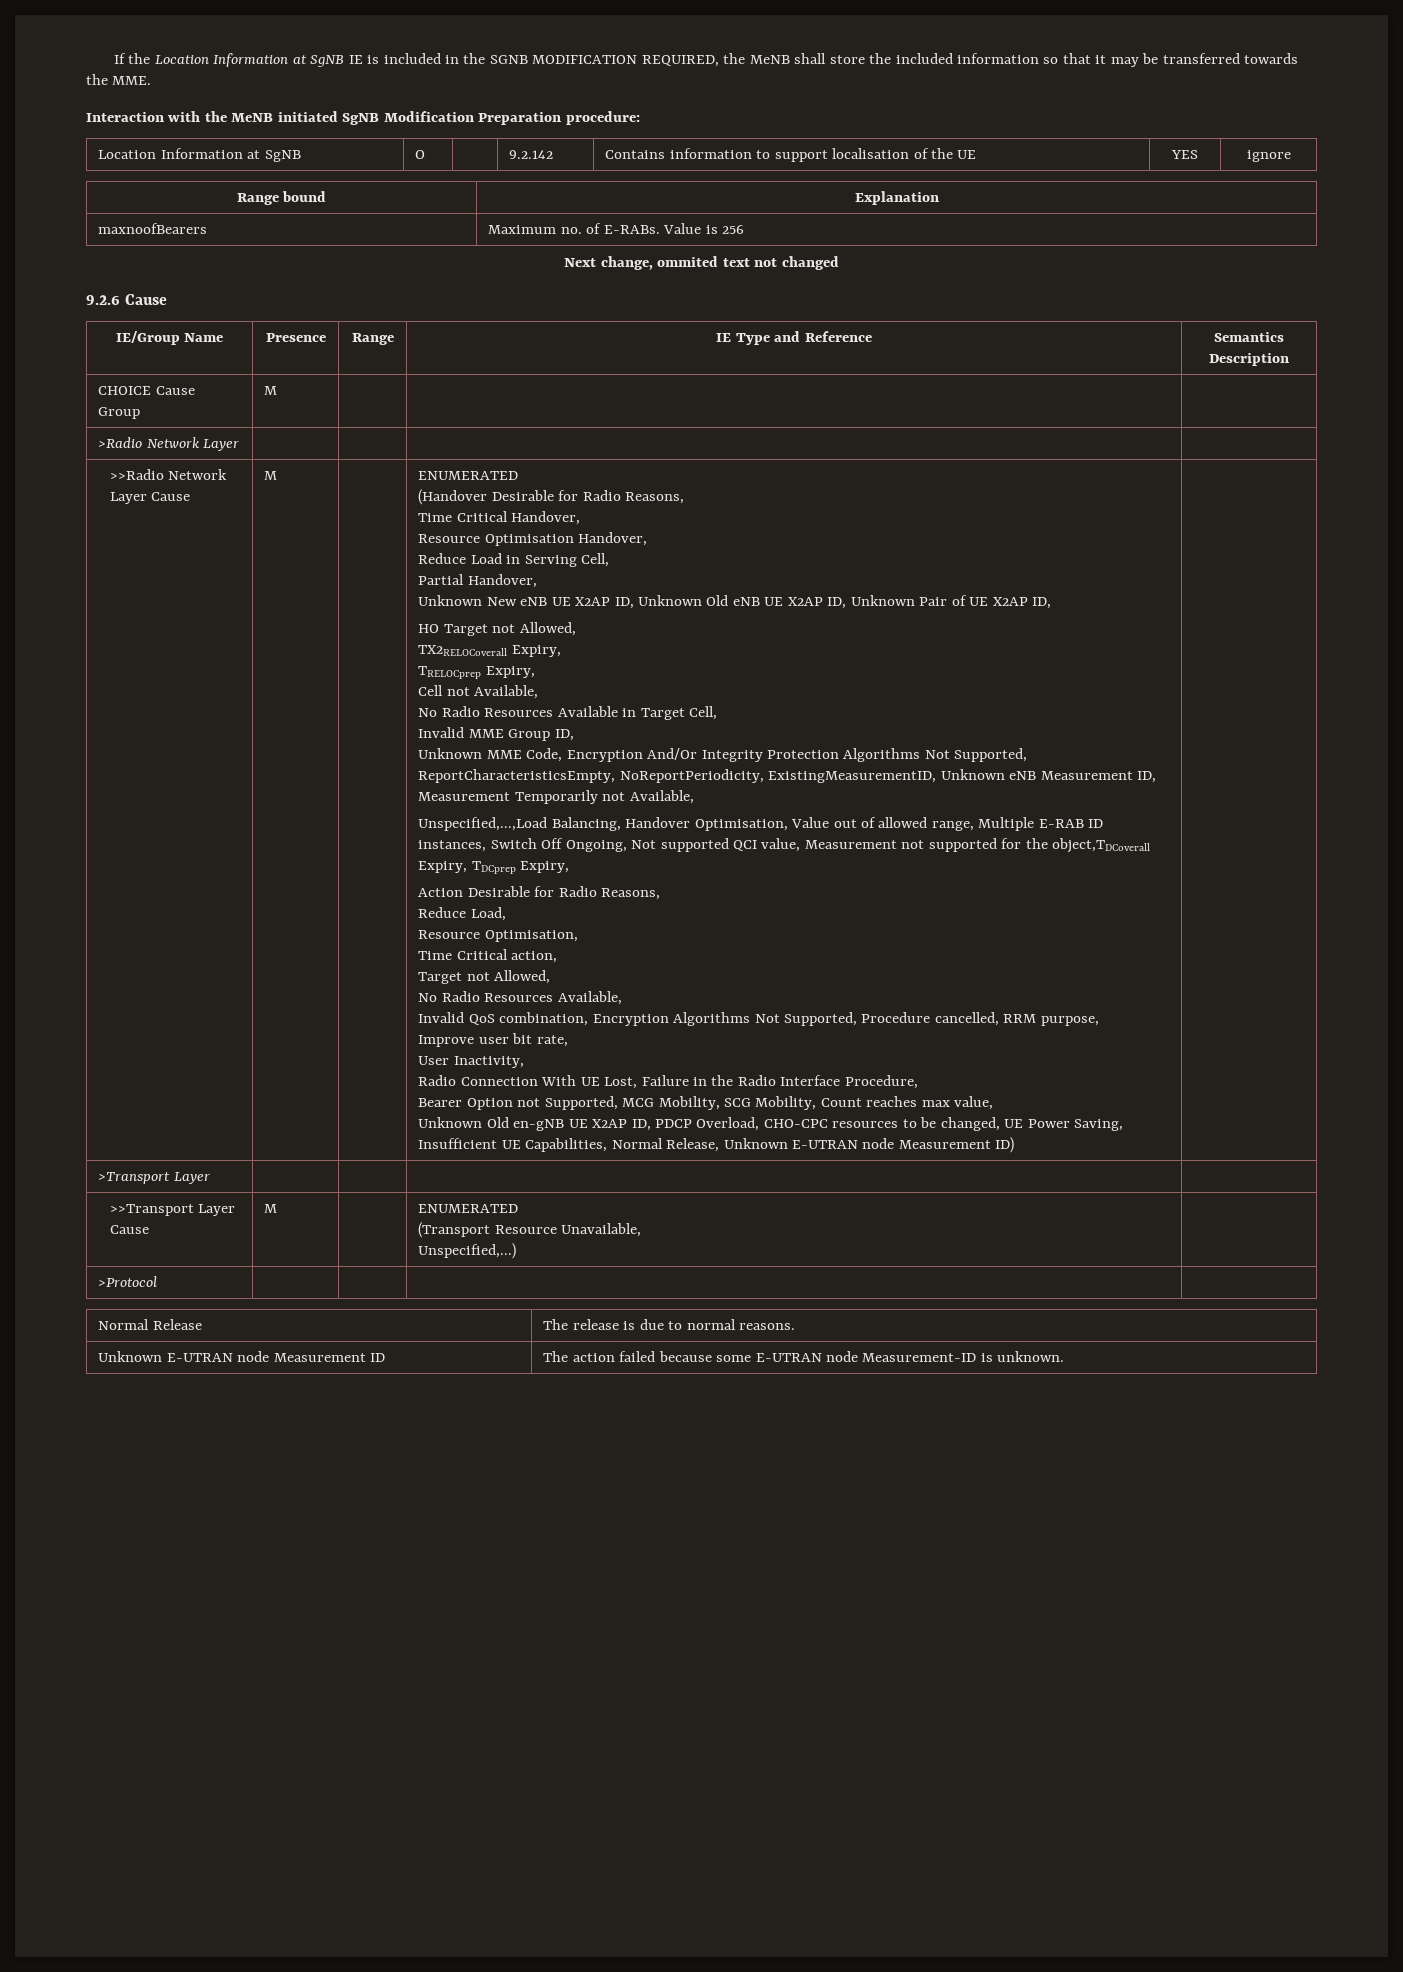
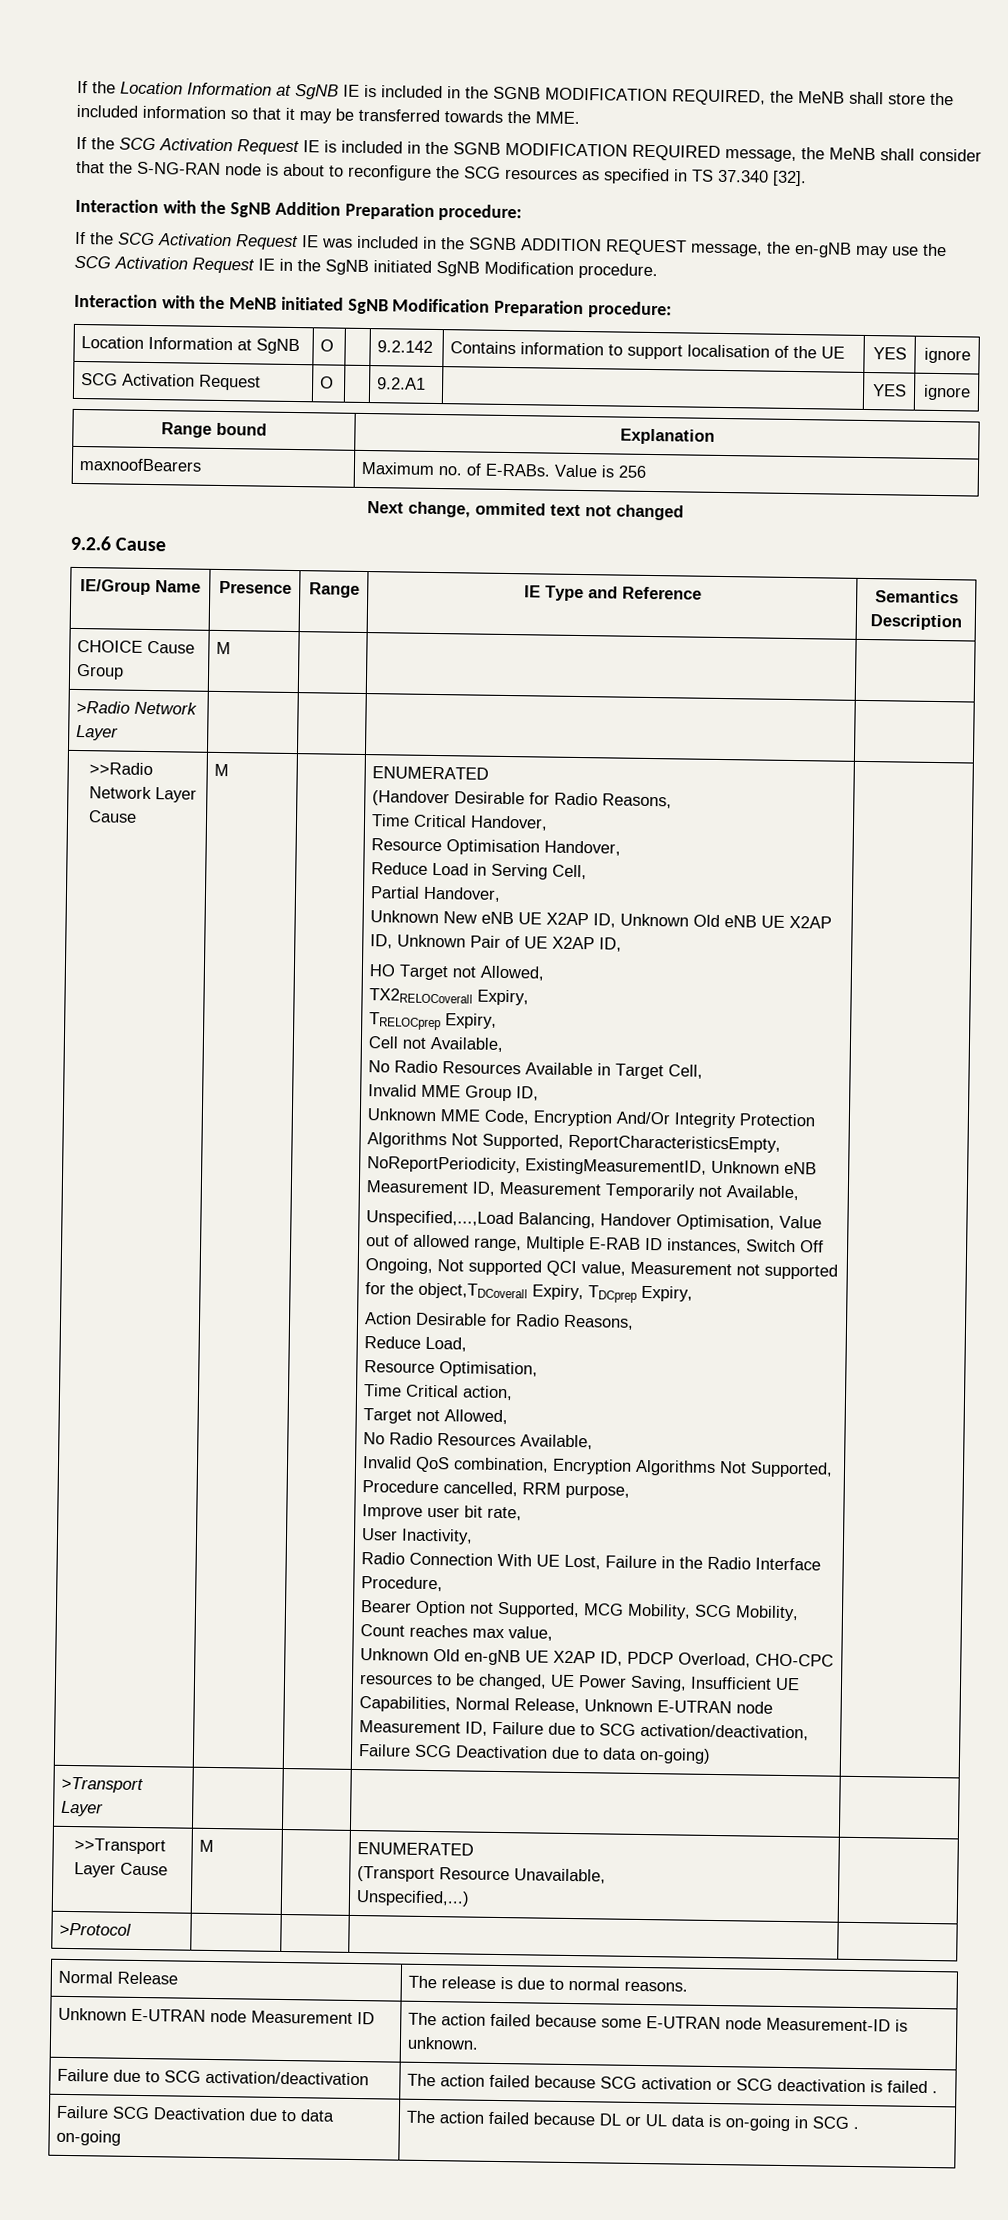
(152, 80) none -> [76,136,982,162] [76,160,807,187] [75,198,523,222] [75,231,947,259] [74,255,658,280] // If the SCG Activation Request IE is included in the SGNB MODIFICATION REQUIRED message, the MeNB shall consider that the S-NG-RAN node is about to reconfigure the SCG resources as specified in TS 37.340 [32]. // Interaction with the SgNB Addition Preparation procedure: // If the SCG Activation Request IE was included in the SGNB ADDITION REQUEST message, the en-gNB may use the SCG Activation Request IE in the SgNB initiated SgNB Modification procedure.
(1291, 156) none -> [81,373,262,391] [320,376,335,389] [377,377,427,390] [872,384,907,397] [922,384,971,401] // SCG Activation Request | O | | 9.2.A1 | | YES | ignore
[995,1137,1015,1153] ID) -> [465,1721,810,1741] [358,1744,712,1764] ID, Failure due to SCG activation/deactivation, Failure SCG Deactivation due to data on-going)
(1065, 1356) none -> [57,2068,370,2086] [407,2073,939,2094] [56,2105,336,2122] [56,2129,122,2146] [406,2110,860,2132] // Failure due to SCG activation/deactivation | The action failed because SCG activation or SCG deactivation is failed . // Failure SCG Deactivation due to data on-going | The action failed because DL or UL data is on-going in SCG .

